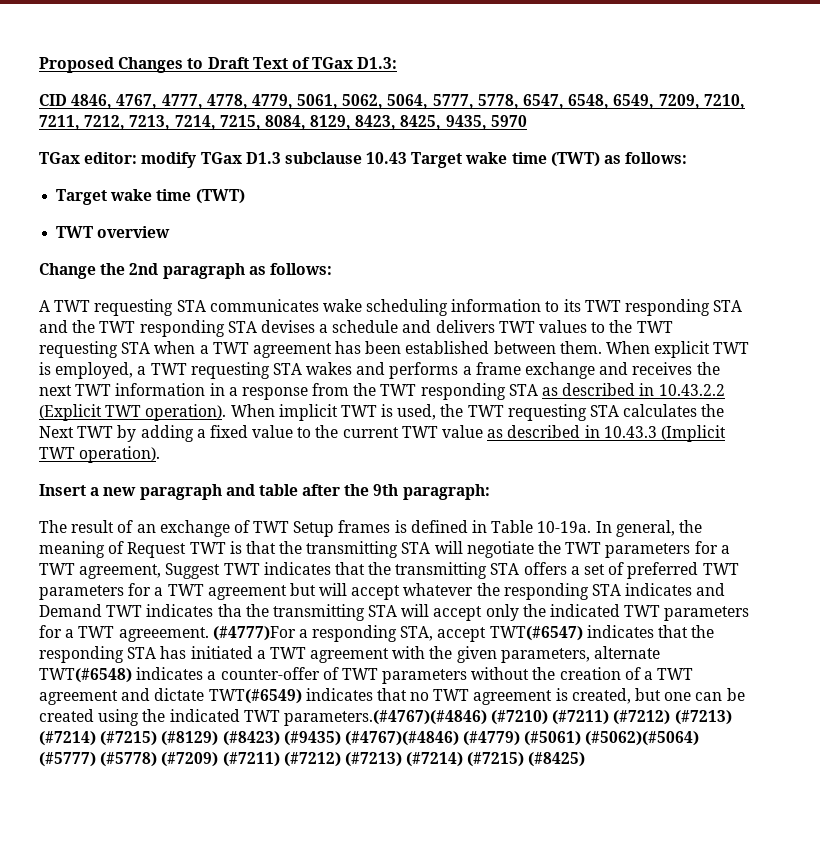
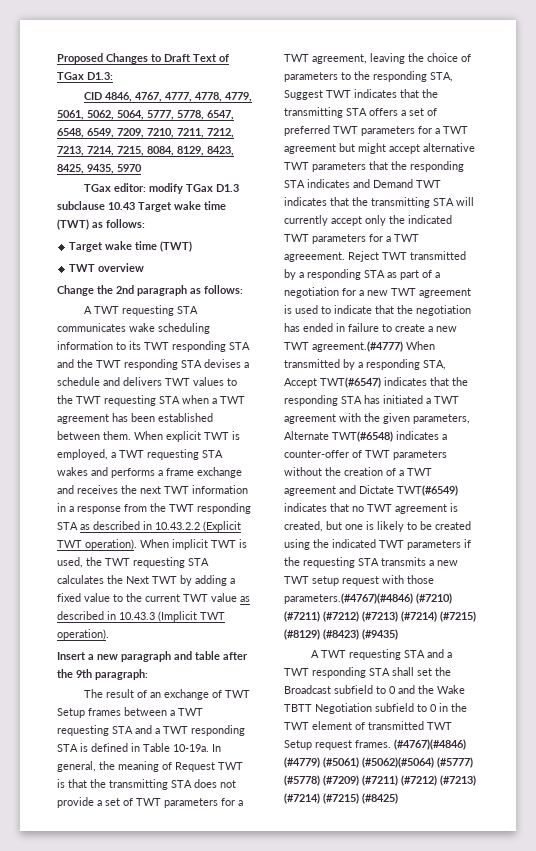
(391, 526) none -> [124,707,203,716] [57,725,245,736] [57,744,78,752] between a TWT requesting STA and a TWT responding STA
[434,541,562,558] will negotiate the -> [194,779,236,788] [57,797,133,808] does not provide a set of
(162, 571) none -> [370,53,471,64] [284,71,453,82] leaving the choice of parameters to the responding STA,
[319,583,474,600] will accept whatever -> [358,143,475,154] [284,161,388,172] might accept alternative TWT parameters that
[217,604,430,621] tha the transmitting STA will -> [330,197,474,208] [284,215,328,226] that the transmitting STA will currently
[212,626,296,641] (#4777)For -> [348,251,466,262] [284,269,440,280] [284,287,471,298] [284,305,471,316] [284,323,457,332] [284,341,435,352] [284,359,355,370] Reject TWT transmitted by a responding STA as part of a negotiation for a new TWT agreement is used to indicate that the negotiation has ended in failure to create a new TWT agreement.(#4777) When transmitted by
[437,627,487,642] accept -> [284,378,317,388] Accept
[594,646,661,659] alternate -> [284,431,329,440] Alternate
[154,688,205,701] dictate -> [359,485,394,494] Dictate
[695,692,723,701] can -> [366,521,417,532] is likely to
(280, 716) none -> [407,539,471,550] [284,557,458,568] [284,575,434,586] parameters if the requesting STA transmits a new TWT setup request with those
(341, 738) none -> [310,649,452,660] [284,667,451,678] [284,685,465,694] [284,703,467,714] [284,721,452,730] [284,740,391,750] // A TWT requesting STA and a TWT responding STA shall set the Broadcast subfield to 0 and the Wake TBTT Negotiation subfield to 0 in the TWT element of transmitted TWT Setup request frames.

